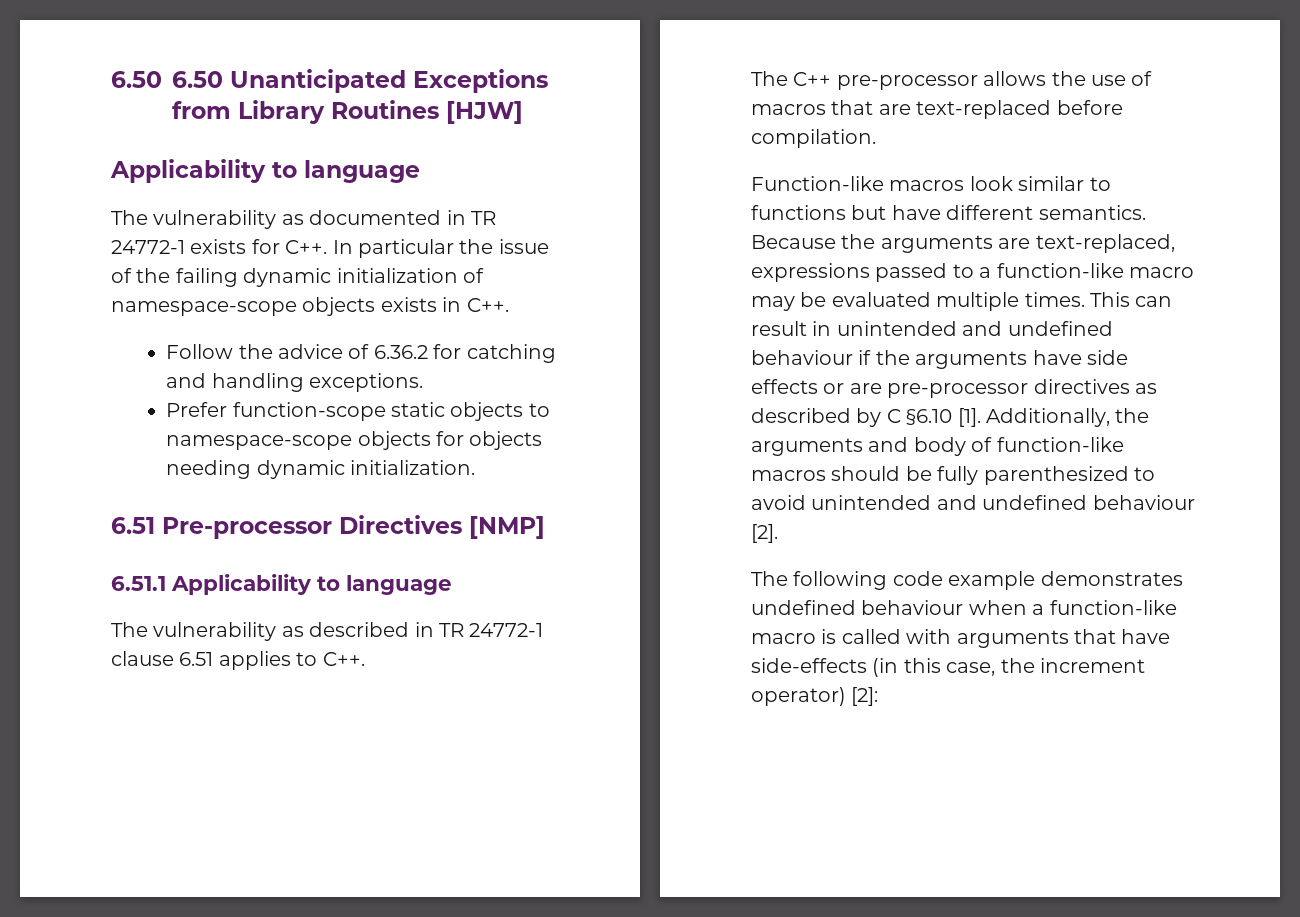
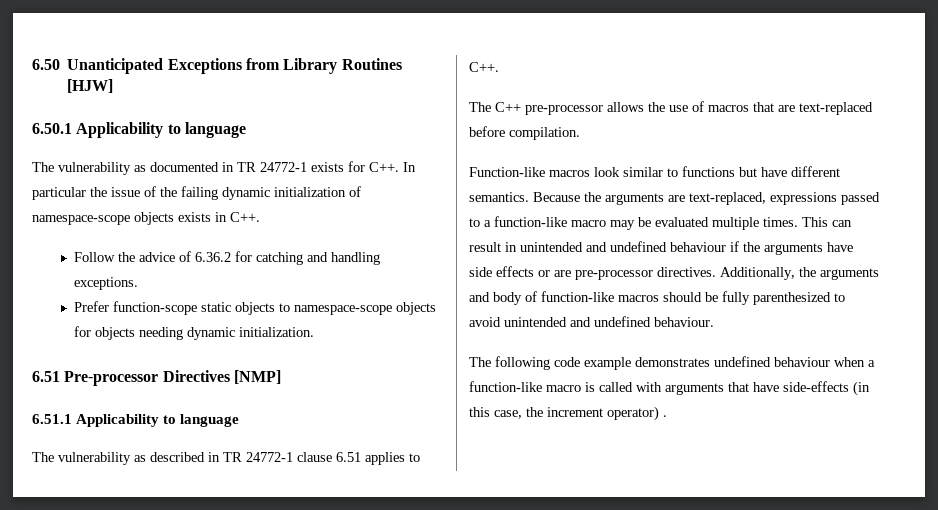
[111,71,223,88] 6.50 6.50 -> [32,59,60,70] 6.50
(523, 112) none -> [32,123,72,134] 6.50.1
[1033,379,1157,394] [751,408,981,427] directives as described by C §6.10 [1]. -> [657,267,716,277] directives.
[1092,495,1195,510] [751,524,778,543] behaviour [2]. -> [654,317,714,327] behaviour.
[851,687,879,706] [2]: -> [663,415,667,417] .

